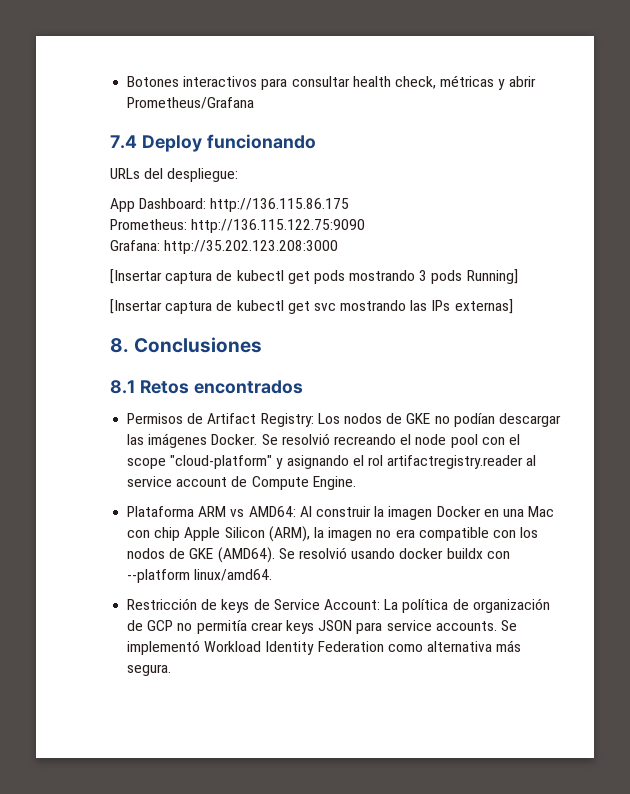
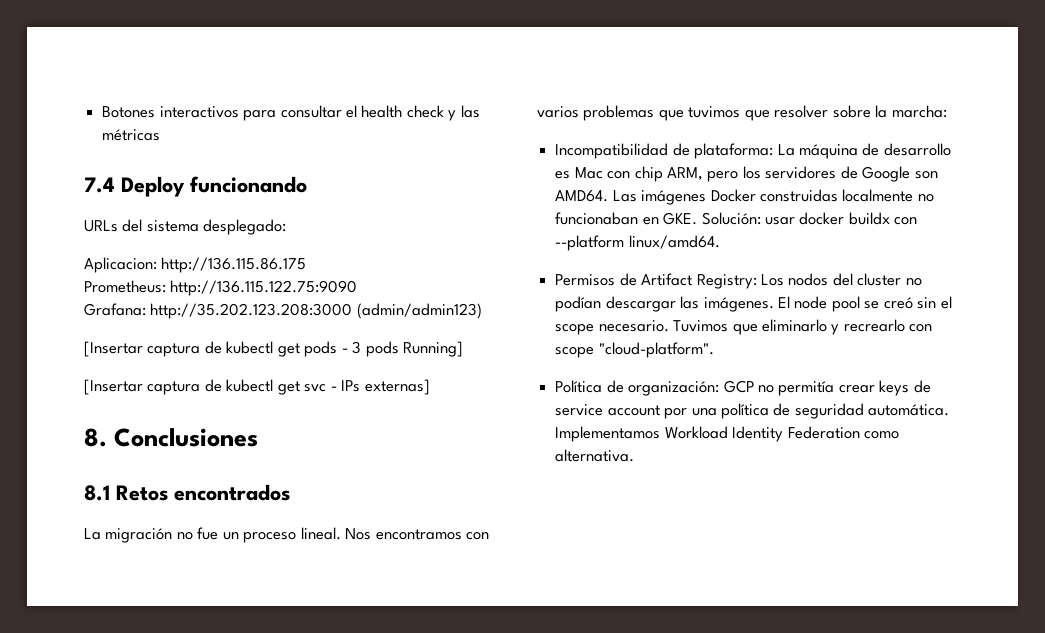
[352,75,536,90] [127,97,255,109] health check, métricas y abrir Prometheus/Grafana -> [345,105,480,121] [102,129,161,141] el health check y las métricas
[167,168,239,182] [110,198,207,212] despliegue: // App Dashboard: -> [146,219,287,235] [84,257,157,273] sistema desplegado: // Aplicacion:
(339, 247) none -> [356,303,482,319] (admin/admin123)
[349,270,416,281] mostrando -> [341,348,348,353] -
[340,300,428,311] mostrando las -> [330,386,337,391] -
(303, 387) none -> [84,527,490,543] [537,105,947,121] [555,143,951,159] [555,166,938,182] [555,189,934,205] [555,212,918,225] [555,235,720,251] // La migración no fue un proceso lineal. Nos encontramos con varios problemas que tuvimos que resolver sobre la marcha: // Incompatibilidad de plataforma: La máquina de desarrollo es Mac con chip ARM, pero los servidores de Google son AMD64. Las imágenes Docker construidas localmente no funcionaban en GKE. Solución: usar docker buildx con --platform linux/amd64.
[386,413,431,424] de GKE -> [832,273,902,286] del cluster
[148,433,520,448] [127,455,537,469] [127,476,356,490] [127,506,555,520] [127,526,539,542] [127,547,510,563] [127,569,273,583] [127,598,550,613] [127,620,144,631] imágenes Docker. Se resolvió recreando el node pool con el scope "cloud-platform" y asignando el rol artifactregistry.reader al service account de Compute Engine. // Plataforma ARM vs AMD64: Al construir la imagen Docker en una Mac con chip Apple Silicon (ARM), la imagen no era compatible con los nodos de GKE (AMD64). Se resolvió usando docker buildx con --platform linux/amd64. // Restricción de keys de Service Account: La política de organización de -> [703,296,952,312] [555,319,933,335] [555,342,714,358] [555,380,720,396] imágenes. El node pool se creó sin el scope necesario. Tuvimos que eliminarlo y recrearlo con scope "cloud-platform". // Política de organización:
[318,620,517,634] [127,640,201,655] JSON para service accounts. Se implementó -> [913,380,931,393] [555,403,950,419] [555,426,661,442] de service account por una política de seguridad automática. Implementamos
[426,640,522,652] [127,664,172,676] alternativa más segura. -> [555,449,635,462] alternativa.

